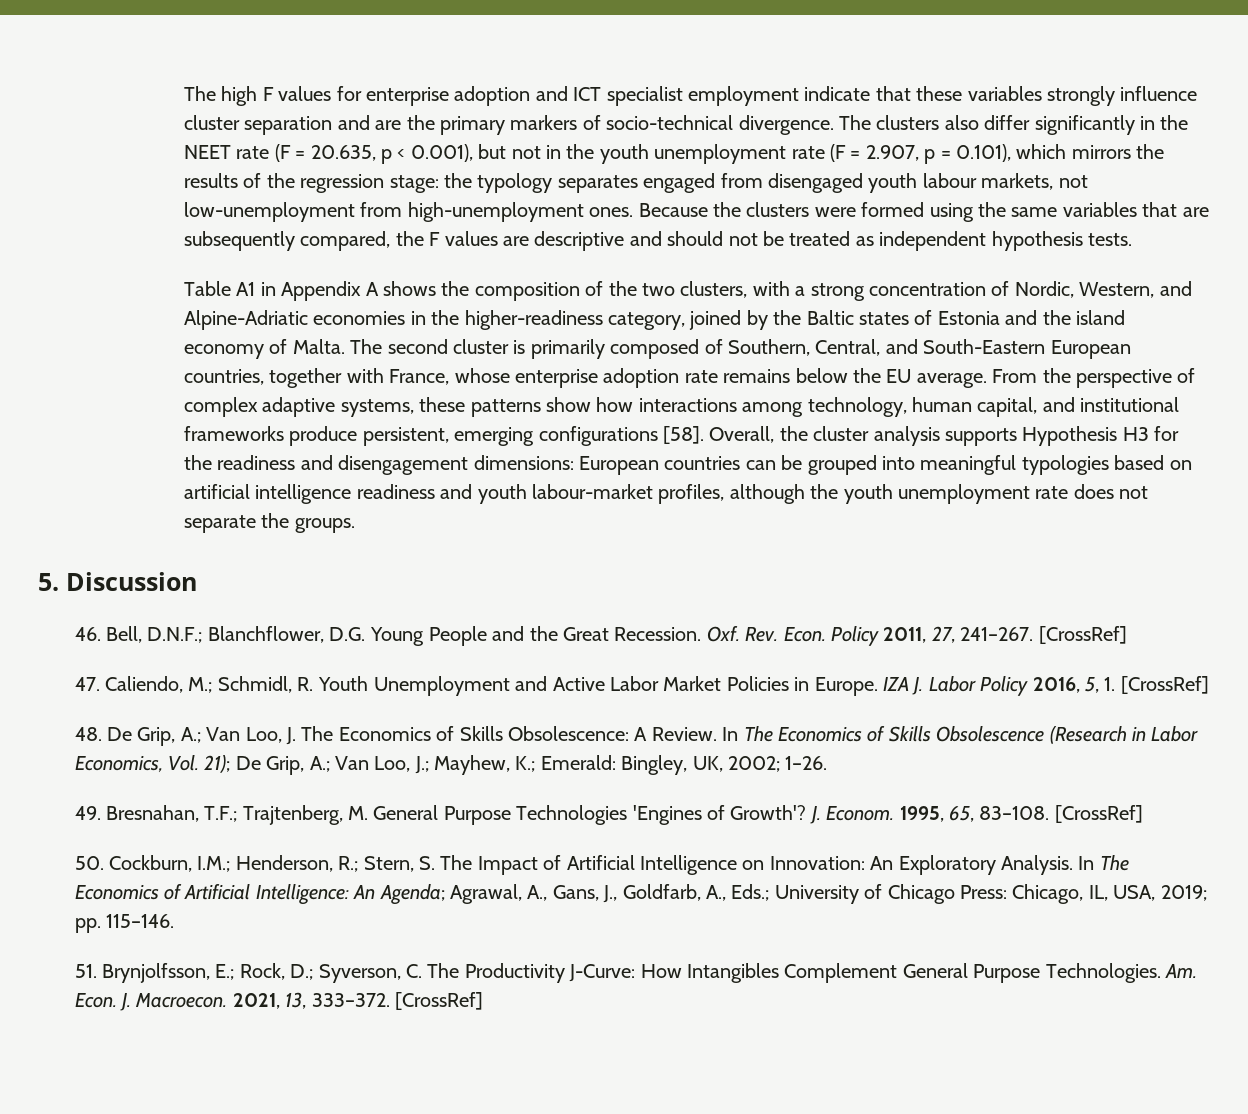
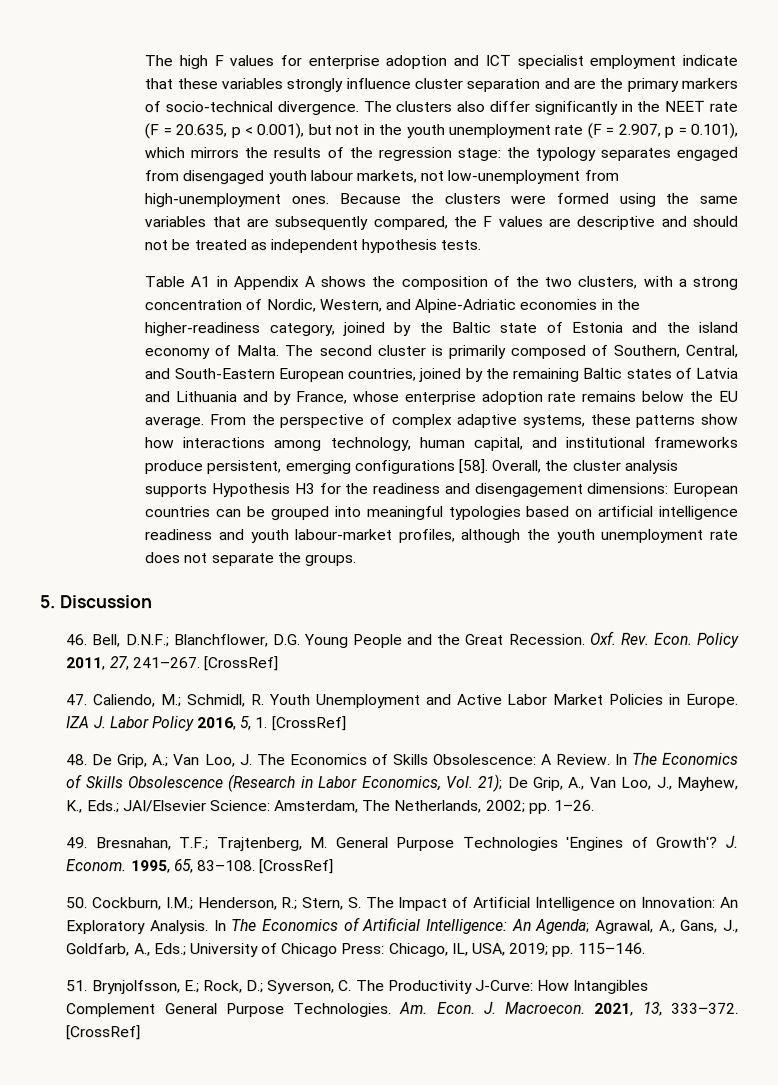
[859,312,910,325] states -> [499,322,538,333] state
[269,368,384,388] together with -> [418,367,738,382] [144,391,291,406] joined by the remaining Baltic states of Latvia and Lithuania and by
[309,755,781,775] A.; Van Loo, J.; Mayhew, K.; Emerald: Bingley, UK, 2002; -> [568,776,740,791] [66,799,551,814] A., Van Loo, J., Mayhew, K., Eds.; JAI/Elsevier Science: Amsterdam, The Netherlands, 2002; pp.

